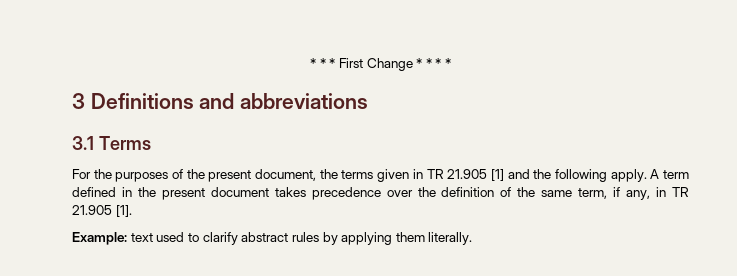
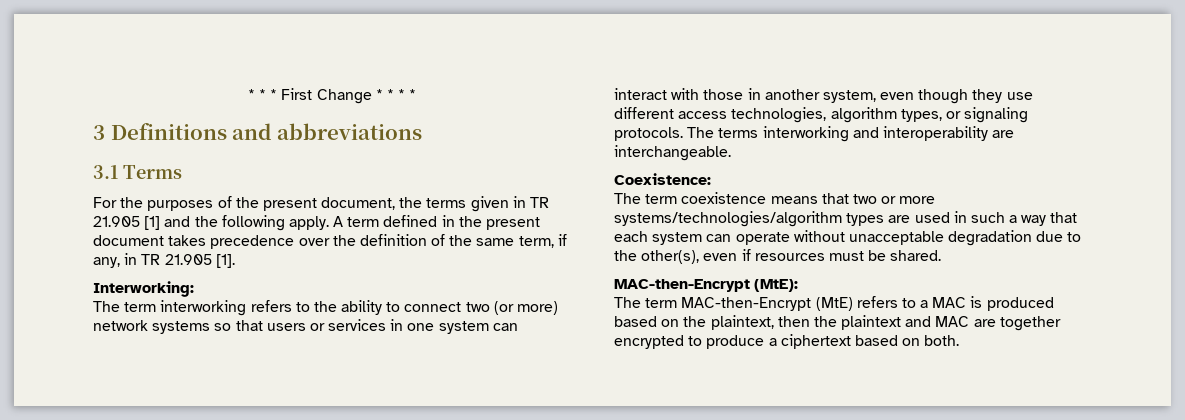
[72,232,473,245] Example: text used to clarify abstract rules by applying them literally. -> [93,281,194,297] [93,300,559,316] [93,319,518,334] [614,88,1033,104] [614,107,1029,123] [614,126,1015,142] [614,145,731,161] [614,173,711,185] [614,192,936,204] [614,211,1078,227] [614,230,1082,246] [614,249,942,264] [614,279,799,292] [614,296,1054,311] [614,315,1061,331] [614,334,960,349] Interworking: // The term interworking refers to the ability to connect two (or more) network systems so that users or services in one system can interact with those in another system, even though they use different access technologies, algorithm types, or signaling protocols. The terms interworking and interoperability are interchangeable. // Coexistence: // The term coexistence means that two or more systems/technologies/algorithm types are used in such a way that each system can operate without unacceptable degradation due to the other(s), even if resources must be shared. // MAC-then-Encrypt (MtE): // The term MAC-then-Encrypt (MtE) refers to a MAC is produced based on the plaintext, then the plaintext and MAC are together encrypted to produce a ciphertext based on both.

